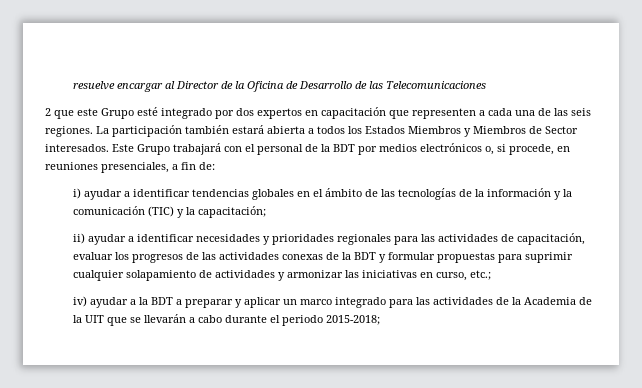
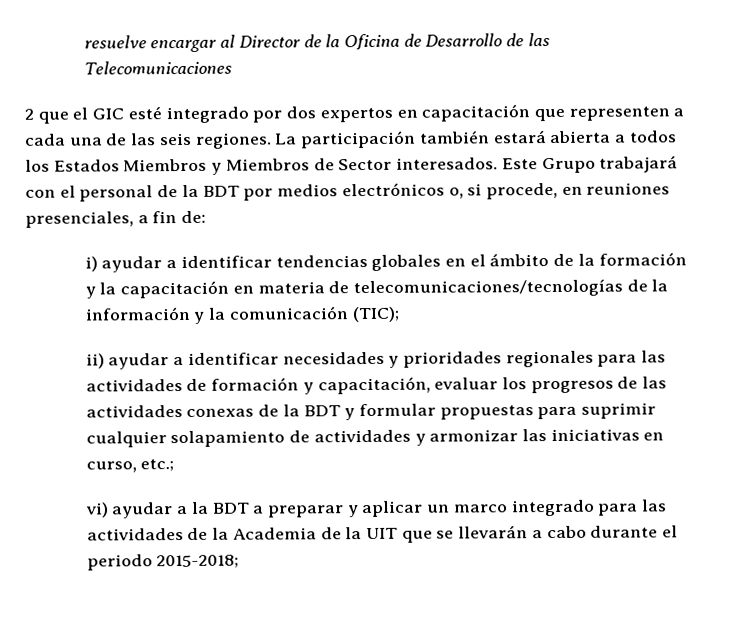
[77,108,134,119] este Grupo -> [72,107,125,120] el GIC
[380,188,456,200] las tecnologías -> [577,252,687,266] [84,278,623,299] la formación y la capacitación en materia de telecomunicaciones/tecnologías
[147,206,266,218] (TIC) y la capacitación; -> [351,306,400,323] (TIC);
(514, 238) none -> [211,377,314,395] formación y
[72,296,87,307] iv) -> [85,502,109,518] vi)

